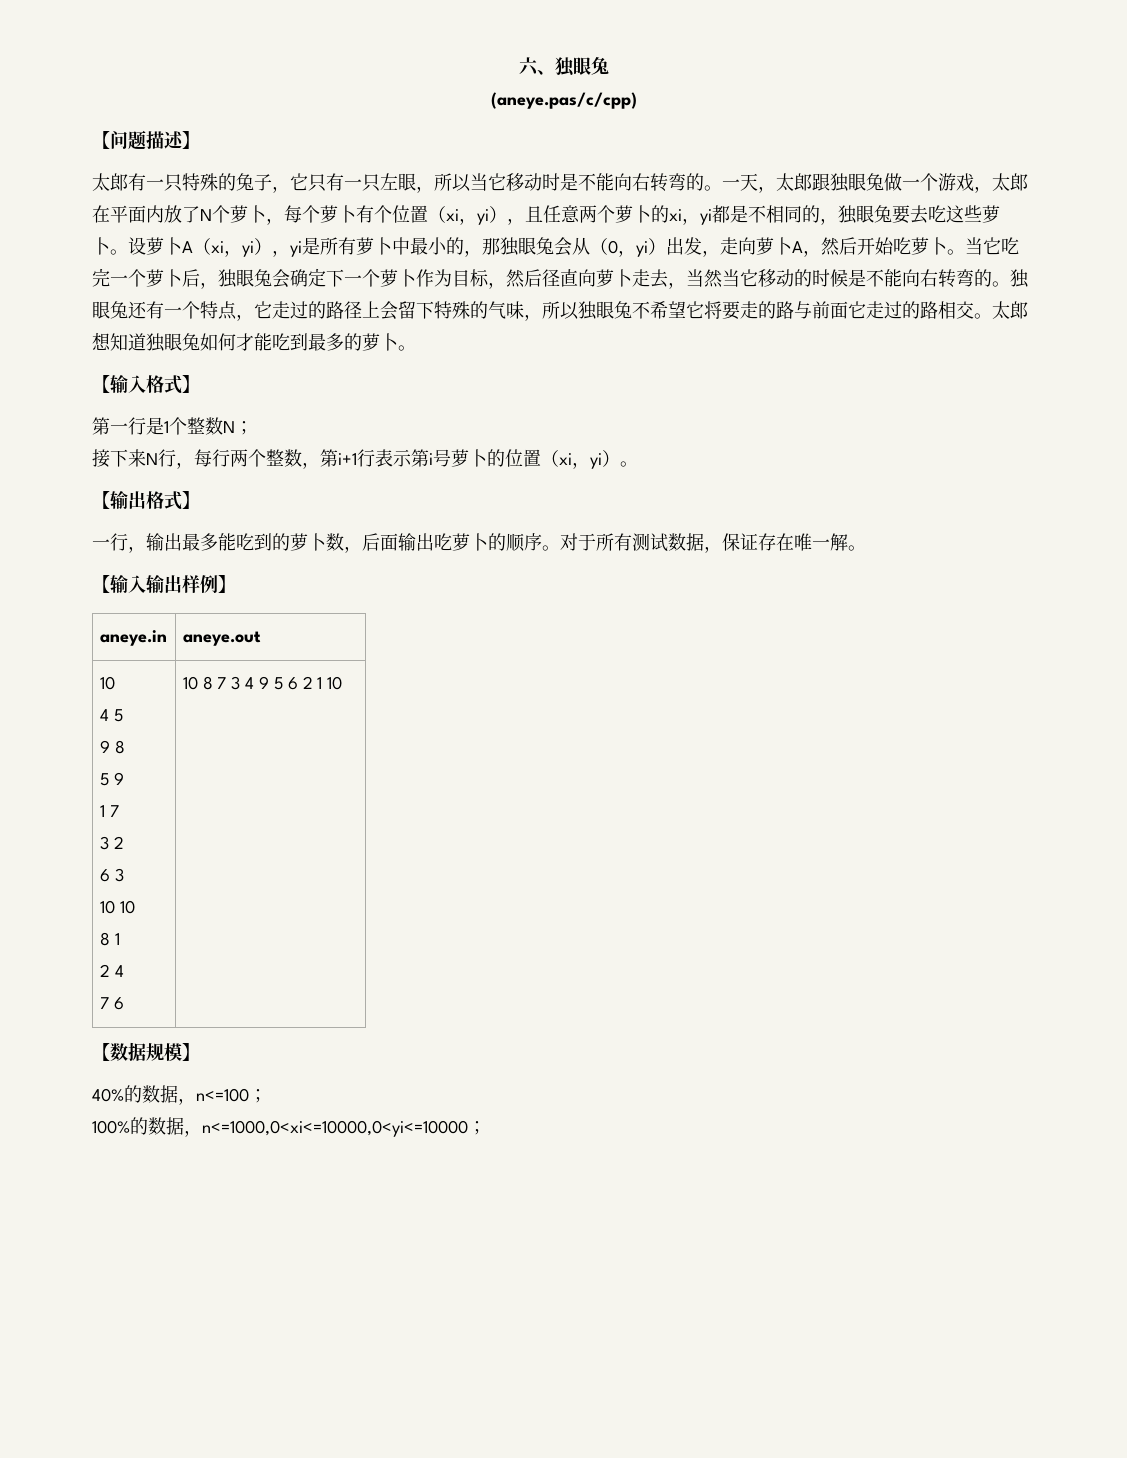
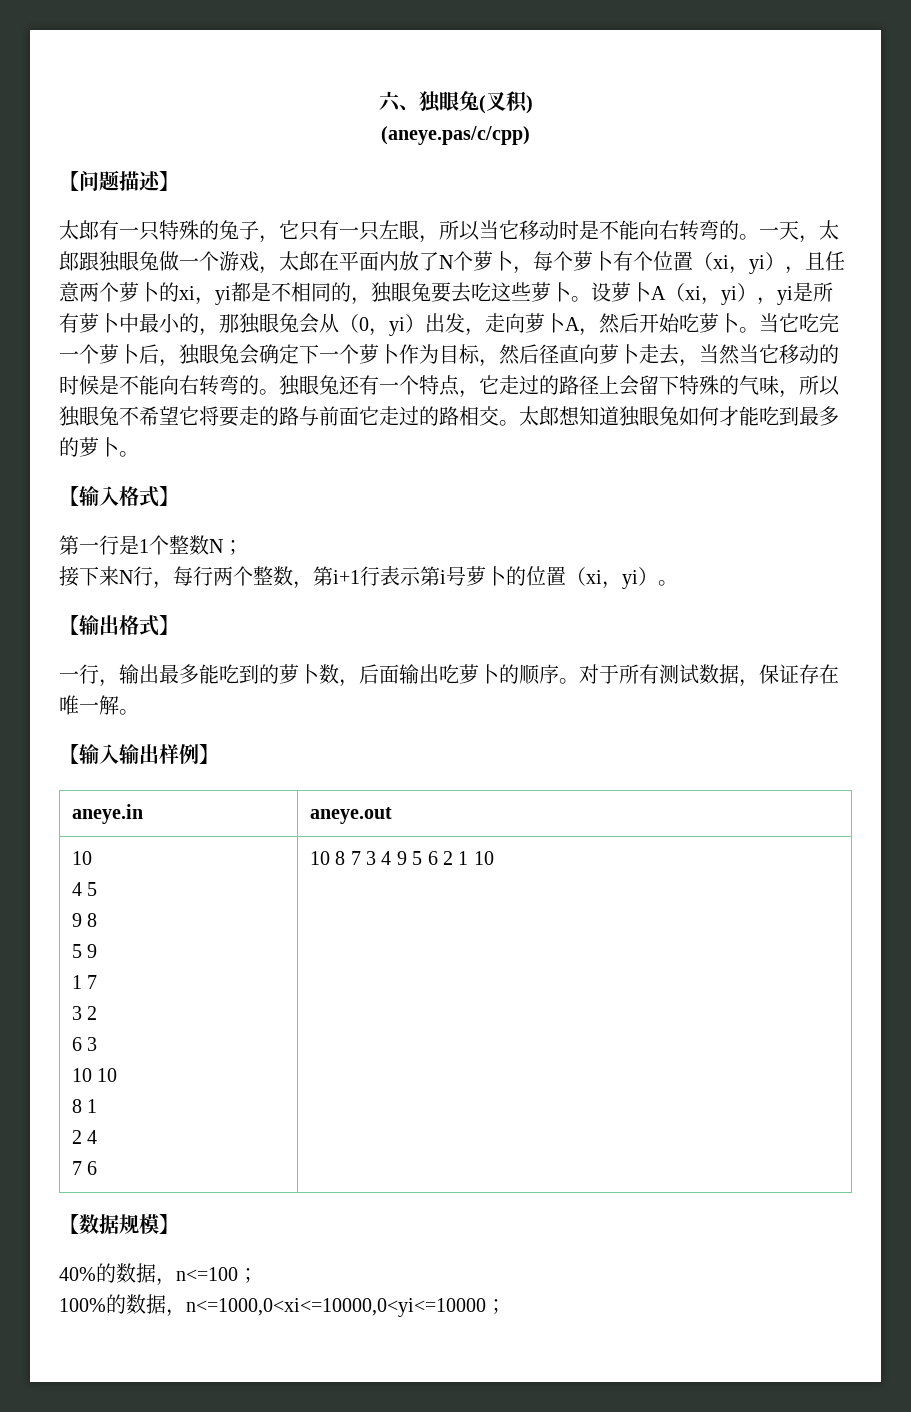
(609, 65) none -> [478,91,533,114] (叉积)

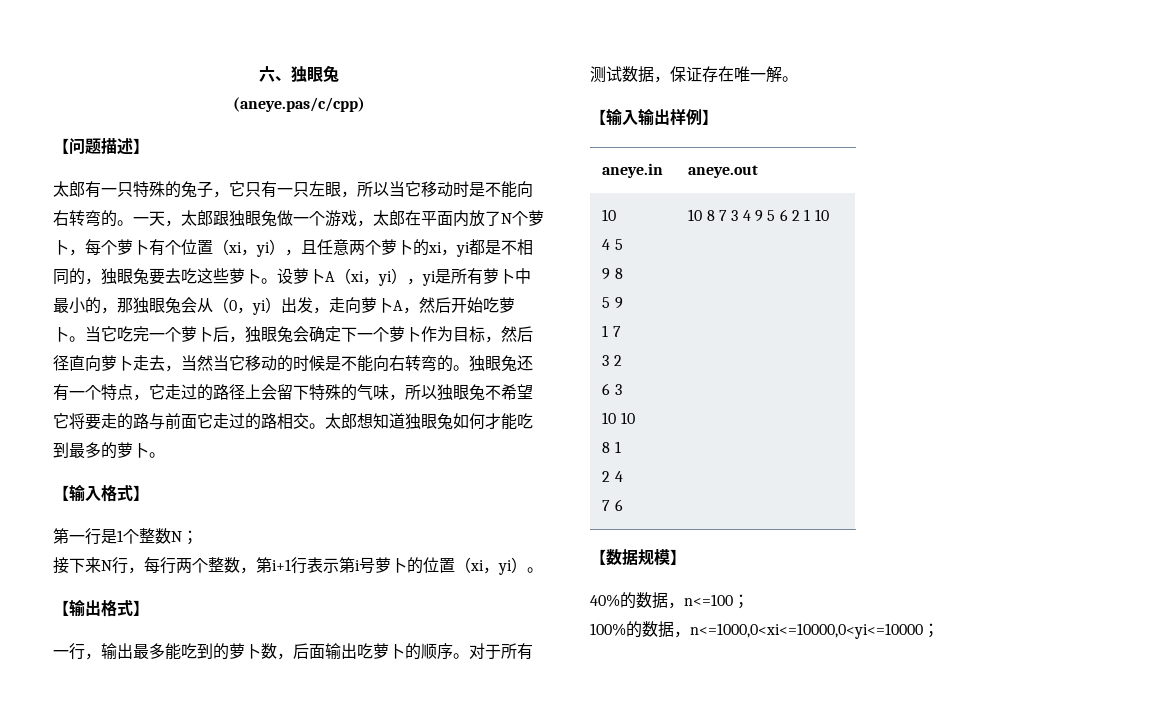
[478,91,533,114] (叉积) -> (339, 73) none

